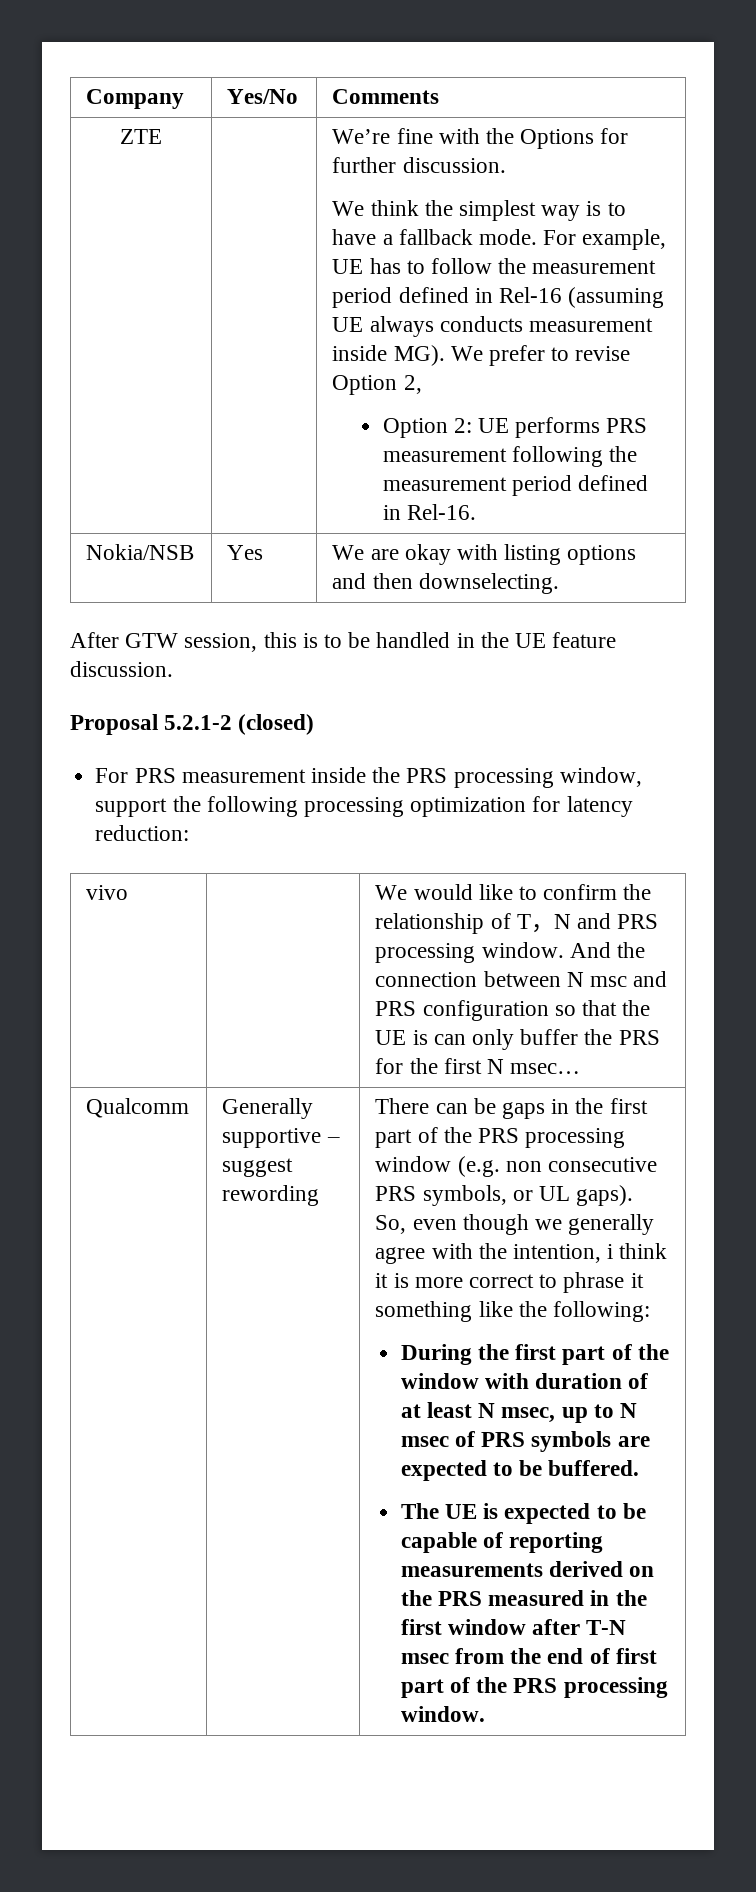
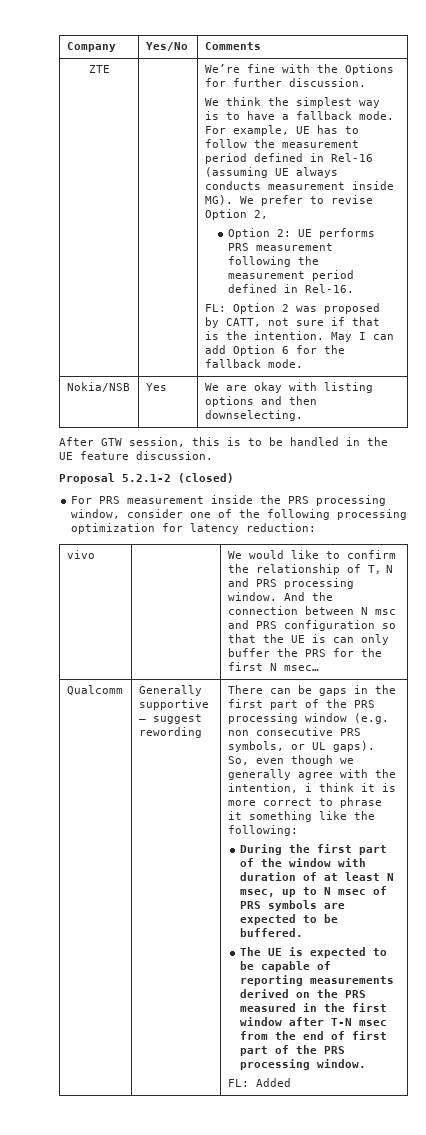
(476, 512) none -> [204,303,380,314] [204,317,380,328] [204,331,394,342] [204,345,345,356] [204,359,303,368] // FL: Option 2 was proposed by CATT, not sure if that is the intention. May I can add Option 6 for the fallback mode.
[95,798,168,817] support -> [127,509,233,518] consider one of
(485, 1714) none -> [227,1078,291,1087] // FL: Added

